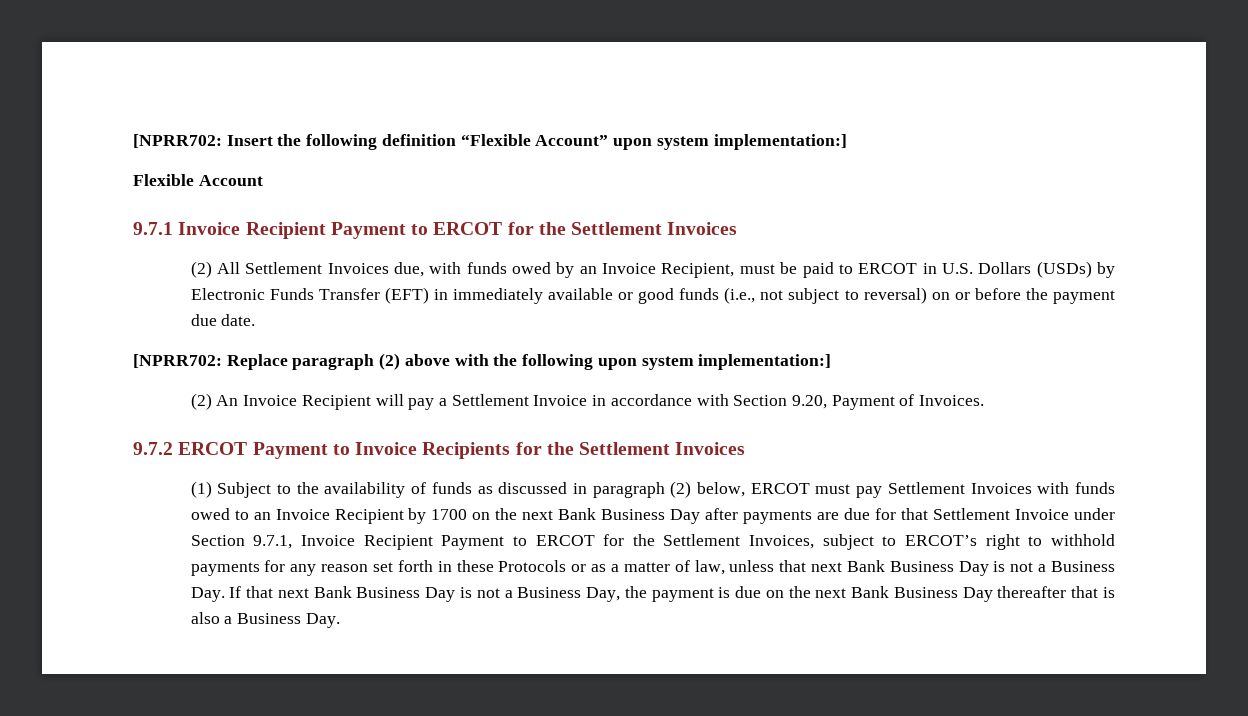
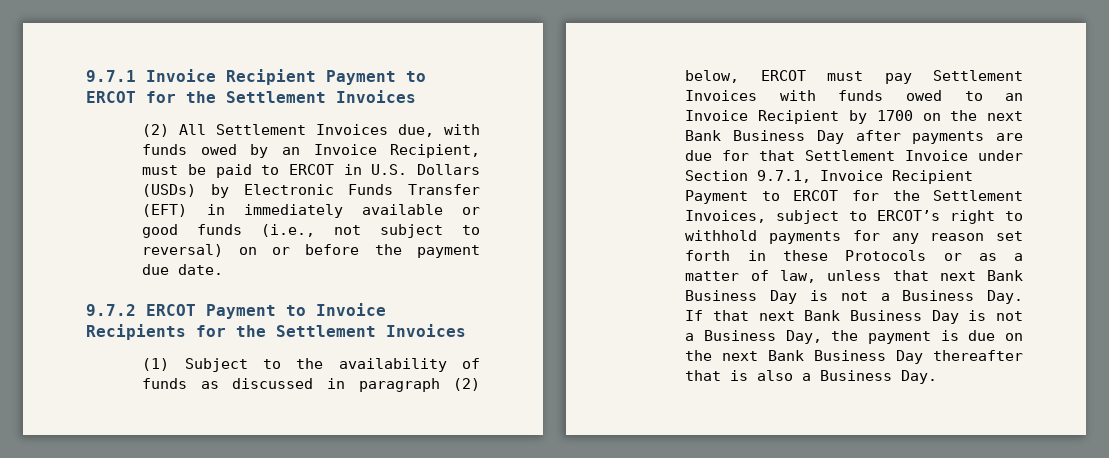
[133,134,847,150] [133,174,263,186] [NPRR702: Insert the following definition “Flexible Account” upon system implementation:] // Flexible Account // -> (86, 76) none
[133,353,832,370] [190,393,985,410] // [NPRR702: Replace paragraph (2) above with the following upon system implementation:] // (2) An Invoice Recipient will pay a Settlement Invoice in accordance with Section 9.20, Payment of Invoices. -> (224, 269) none

